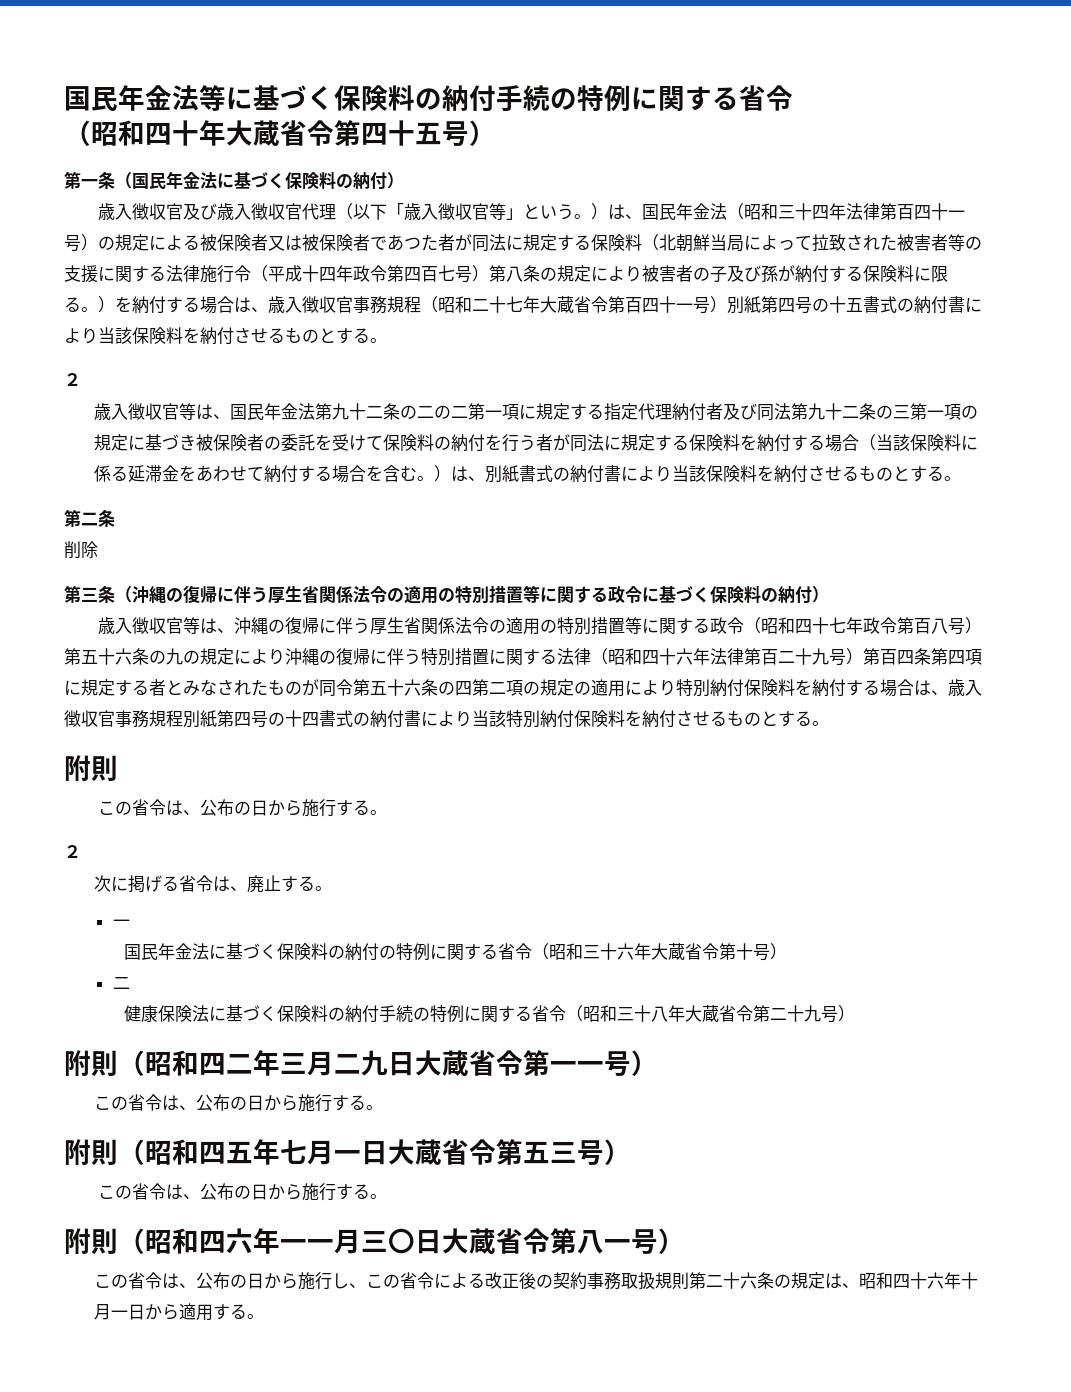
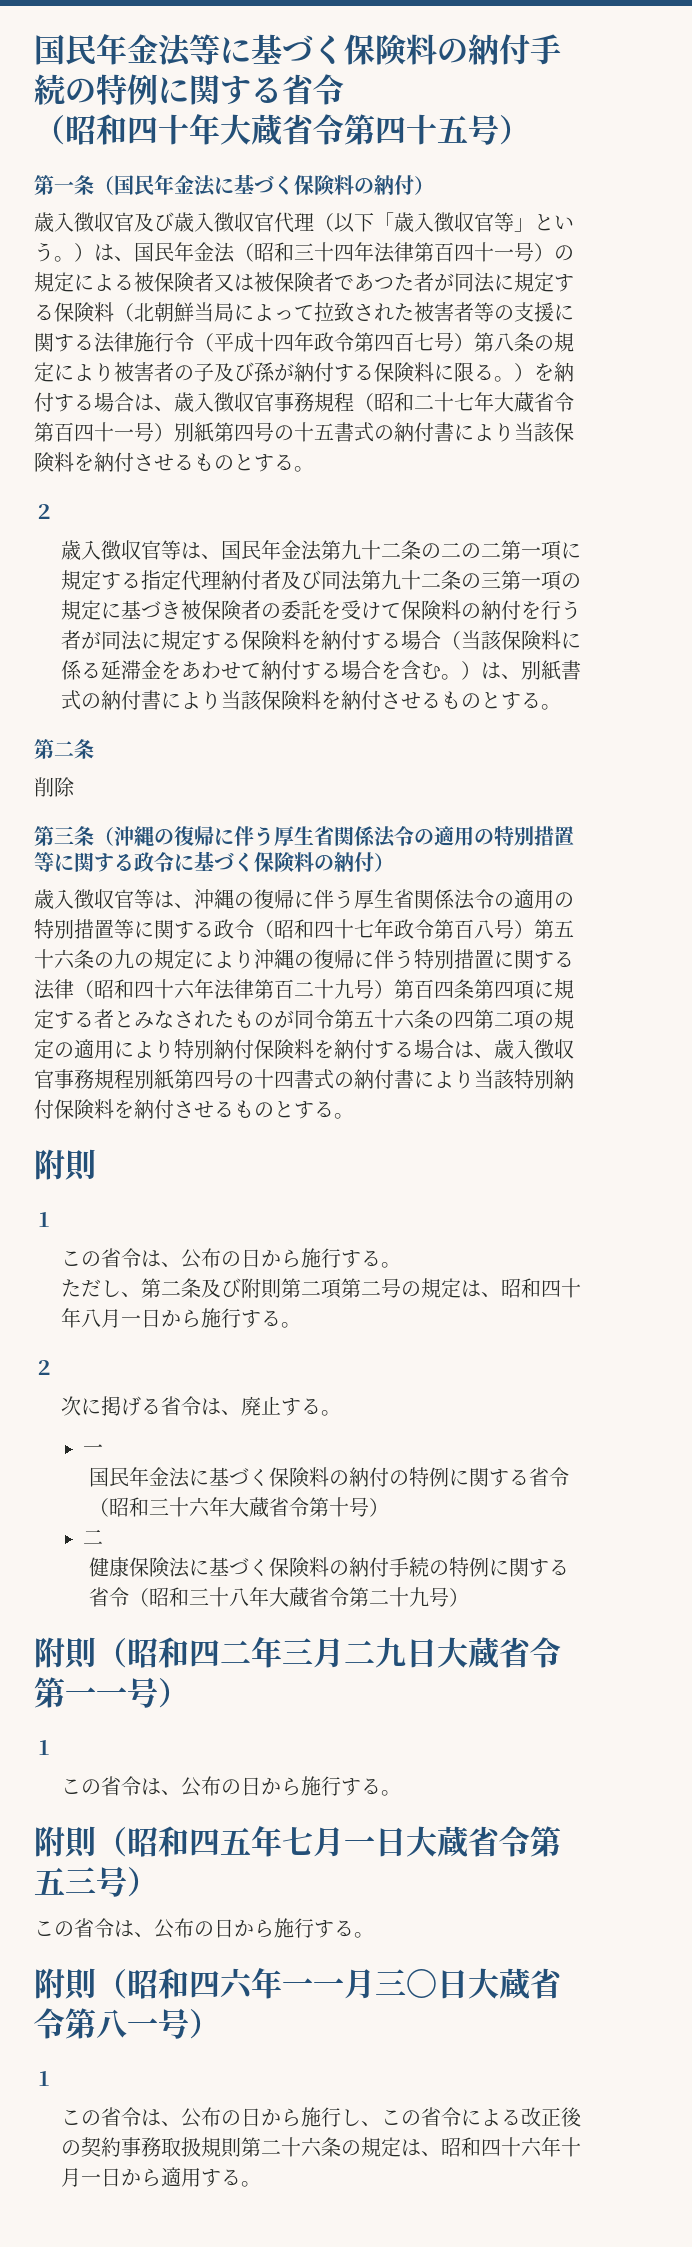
[98,799,388,817] // この省令は、公布の日から施行する。 -> [34,1212,54,1227] [61,1248,402,1269] [61,1278,582,1299] [61,1308,302,1328] // １ // この省令は、公布の日から施行する。 // ただし、第二条及び附則第二項第二号の規定は、昭和四十年八月一日から施行する。
(658, 1063) none -> [34,1740,54,1755] // １
(685, 1241) none -> [34,2071,54,2086] // １

